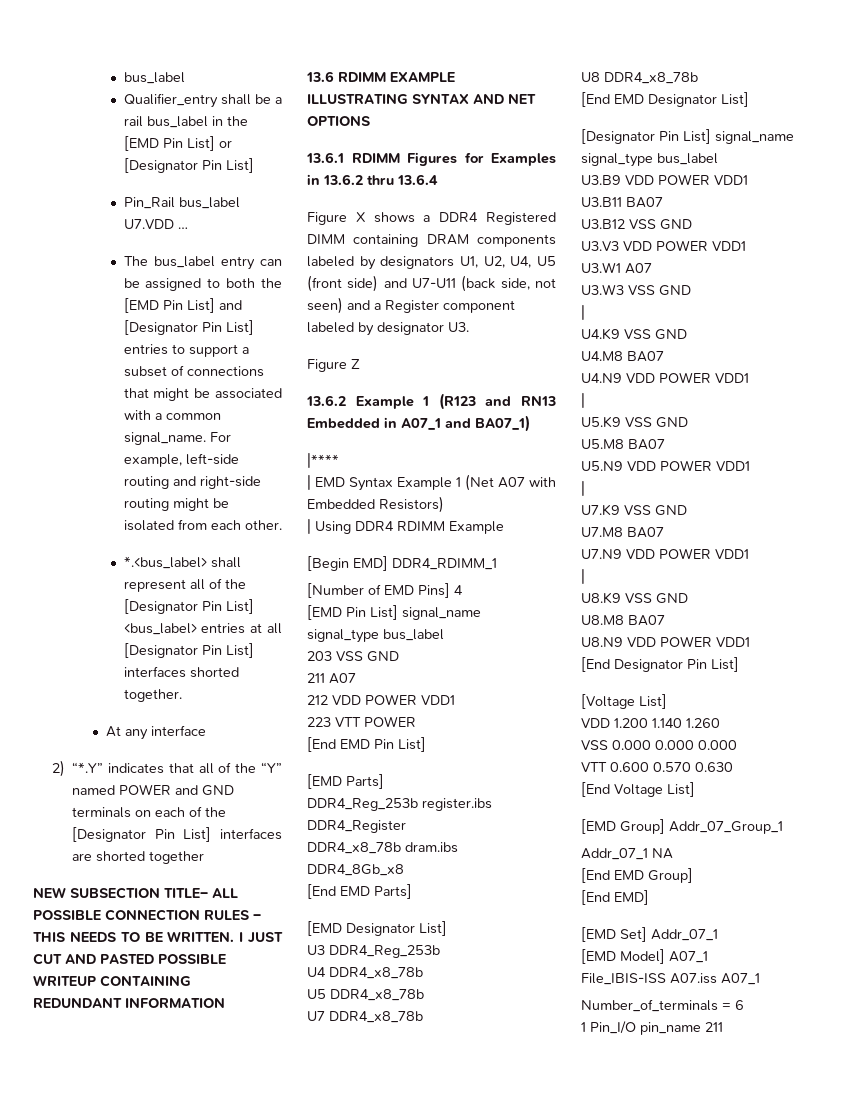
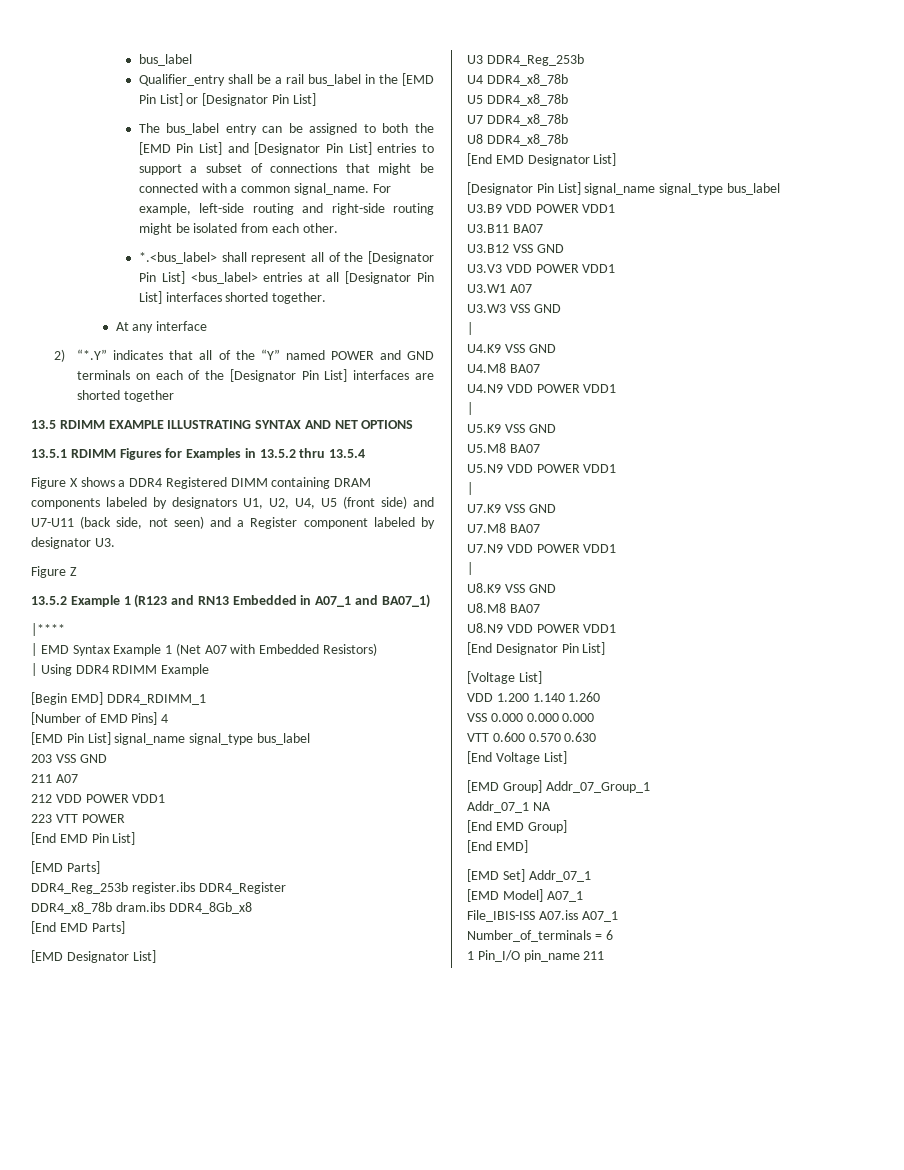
[123,197,240,209] [123,219,188,229] // Pin_Rail bus_label U7.VDD … -> (316, 99) none
[215,388,282,399] associated -> [138,183,198,193] connected
[33,887,238,899] [33,909,261,921] [33,931,283,943] [33,953,226,965] [33,975,191,987] [33,998,225,1008] [306,71,334,82] NEW SUBSECTION TITLE– ALL POSSIBLE CONNECTION RULES – THIS NEEDS TO BE WRITTEN. I JUST CUT AND PASTED POSSIBLE WRITEUP CONTAINING REDUNDANT INFORMATION // 13.6 -> [31,420,56,429] 13.5
[306,152,344,163] 13.6.1 -> [31,449,67,458] 13.5.1
[323,174,438,185] 13.6.2 thru 13.6.4 -> [259,448,366,458] 13.5.2 thru 13.5.4
[306,395,346,406] 13.6.2 -> [31,596,67,605] 13.5.2

